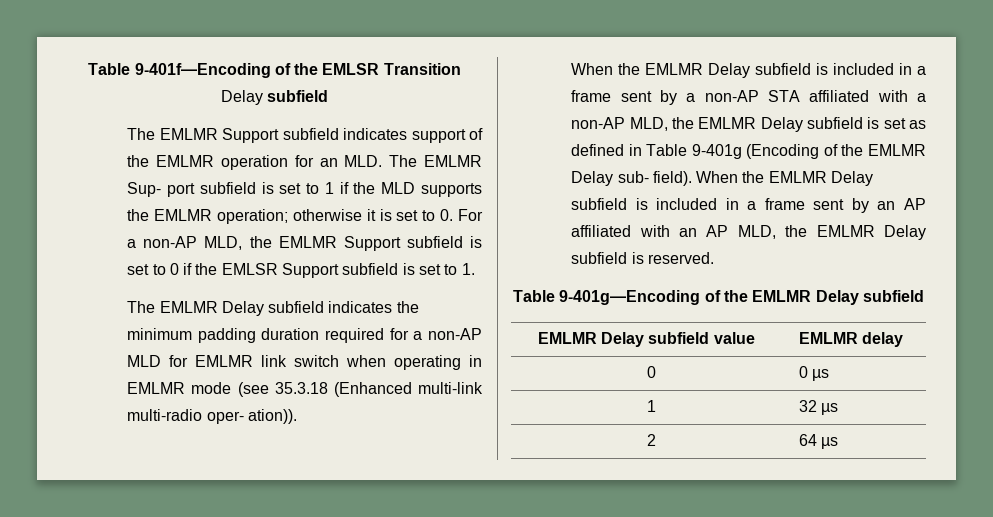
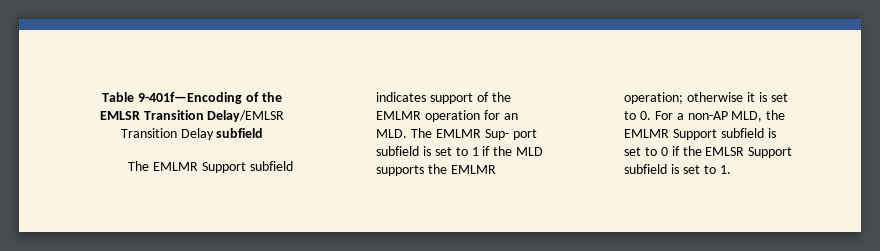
(461, 69) none -> [207,110,285,122] [120,128,177,138] Delay/EMLSR Transition
[127,301,419,316] [127,328,482,343] [127,355,483,370] [127,382,484,397] [127,409,297,424] [571,63,926,78] [571,90,926,105] [571,117,926,132] [571,144,926,159] [571,171,874,186] [571,198,927,213] [571,225,926,240] [571,252,714,264] [513,290,924,305] [537,332,755,347] [798,332,904,347] [646,366,656,378] [798,366,830,381] [646,400,656,412] [798,400,839,415] [646,434,656,446] [798,434,839,449] // The EMLMR Delay subfield indicates the minimum padding duration required for a non-AP MLD for EMLMR link switch when operating in EMLMR mode (see 35.3.18 (Enhanced multi-link multi-radio oper- ation)). // When the EMLMR Delay subfield is included in a frame sent by a non-AP STA affiliated with a non-AP MLD, the EMLMR Delay subfield is set as defined in Table 9-401g (Encoding of the EMLMR Delay sub- field). When the EMLMR Delay subfield is included in a frame sent by an AP affiliated with an AP MLD, the EMLMR Delay subfield is reserved. // Table 9-401g—Encoding of the EMLMR Delay subfield // EMLMR Delay subfield value | EMLMR delay // 0 | 0 µs // 1 | 32 µs // 2 | 64 µs -> (731, 169) none

